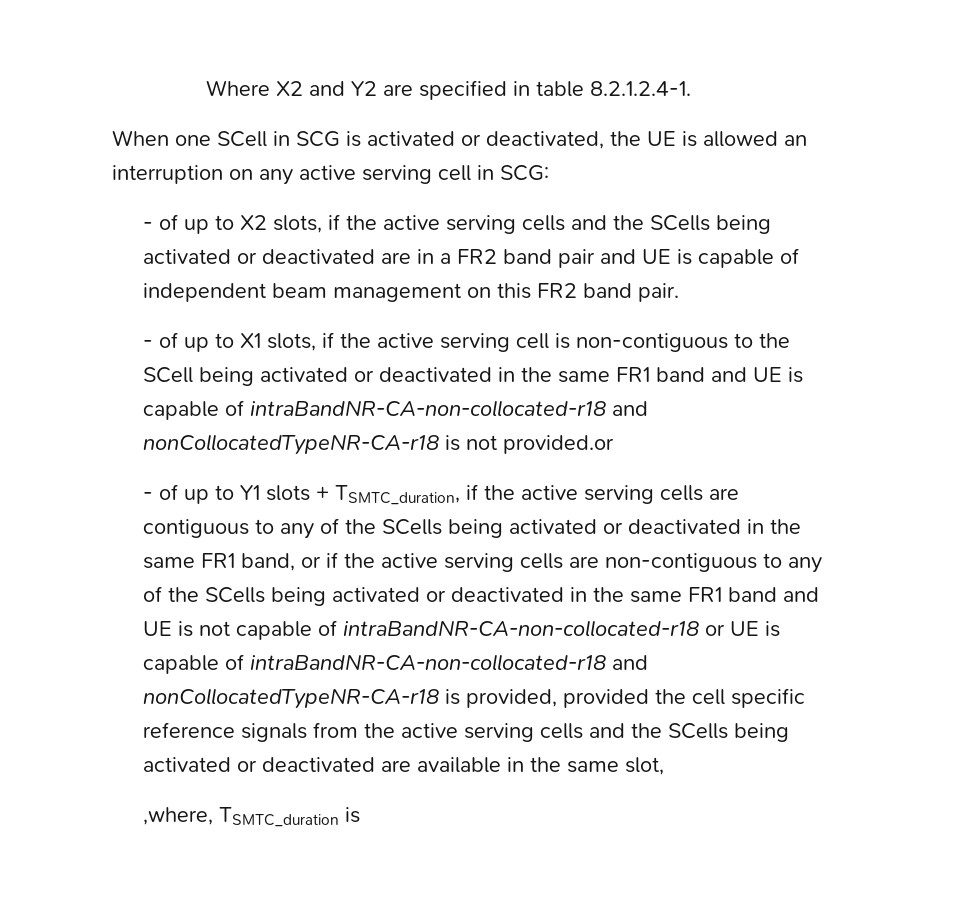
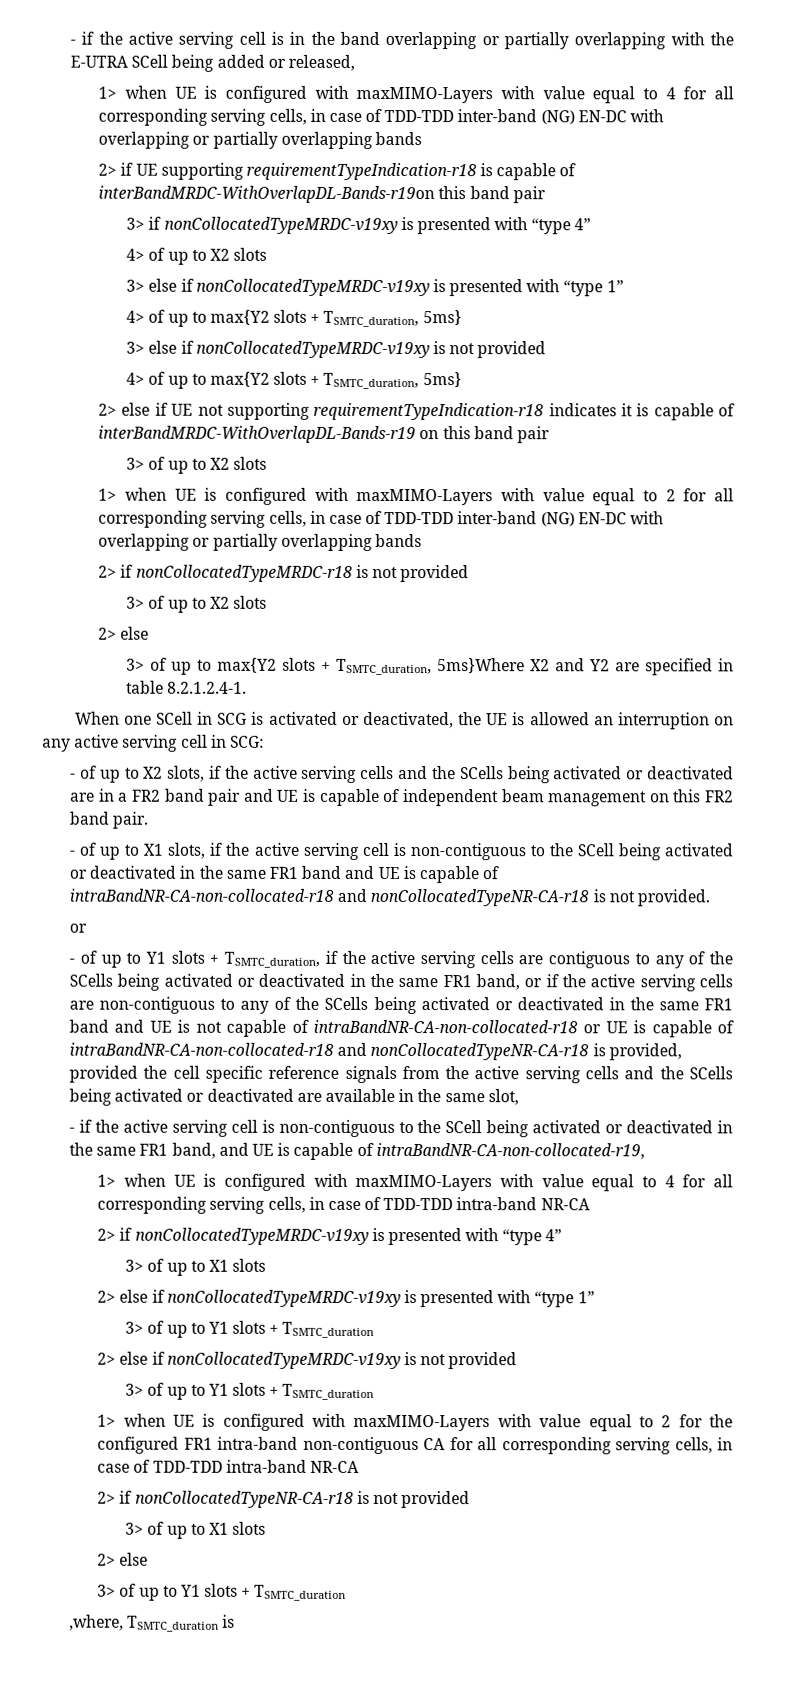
[206,80,271,96] Where -> [70,31,735,50] [70,54,355,72] [98,85,735,104] [98,108,664,126] [98,131,422,149] [98,162,577,181] [98,185,546,204] [126,216,592,235] [126,247,268,265] [126,278,624,297] [126,309,462,328] [126,340,547,359] [126,371,462,390] [98,402,735,421] [98,425,550,444] [126,456,268,474] [98,487,735,506] [98,510,664,528] [98,533,422,551] [98,564,470,583] [126,595,268,613] [98,626,150,640] [126,657,526,676] - if the active serving cell is in the band overlapping or partially overlapping with the E-UTRA SCell being added or released, // 1> when UE is configured with maxMIMO-Layers with value equal to 4 for all corresponding serving cells, in case of TDD-TDD inter-band (NG) EN-DC with overlapping or partially overlapping bands // 2> if UE supporting requirementTypeIndication-r18 is capable of interBandMRDC-WithOverlapDL-Bands-r19on this band pair // 3> if nonCollocatedTypeMRDC-v19xy is presented with “type 4” // 4> of up to X2 slots // 3> else if nonCollocatedTypeMRDC-v19xy is presented with “type 1” // 4> of up to max{Y2 slots + TSMTC_duration, 5ms} // 3> else if nonCollocatedTypeMRDC-v19xy is not provided // 4> of up to max{Y2 slots + TSMTC_duration, 5ms} // 2> else if UE not supporting requirementTypeIndication-r18 indicates it is capable of interBandMRDC-WithOverlapDL-Bands-r19 on this band pair // 3> of up to X2 slots // 1> when UE is configured with maxMIMO-Layers with value equal to 2 for all corresponding serving cells, in case of TDD-TDD inter-band (NG) EN-DC with overlapping or partially overlapping bands // 2> if nonCollocatedTypeMRDC-r18 is not provided // 3> of up to X2 slots // 2> else // 3> of up to max{Y2 slots + TSMTC_duration, 5ms}Where
[503,435,615,454] provided.or -> [636,889,710,907] [69,923,88,933] provided. // or
(665, 766) none -> [69,1119,734,1138] [69,1142,645,1160] [97,1173,734,1192] [97,1196,590,1214] [97,1227,563,1246] [125,1258,267,1276] [97,1289,595,1308] [125,1320,375,1338] [97,1351,518,1370] [125,1382,375,1400] [97,1413,733,1432] [97,1436,734,1455] [97,1459,359,1473] [97,1490,471,1509] [125,1521,267,1539] [97,1552,149,1566] [97,1583,347,1601] // - if the active serving cell is non-contiguous to the SCell being activated or deactivated in the same FR1 band, and UE is capable of intraBandNR-CA-non-collocated-r19, // 1> when UE is configured with maxMIMO-Layers with value equal to 4 for all corresponding serving cells, in case of TDD-TDD intra-band NR-CA // 2> if nonCollocatedTypeMRDC-v19xy is presented with “type 4” // 3> of up to X1 slots // 2> else if nonCollocatedTypeMRDC-v19xy is presented with “type 1” // 3> of up to Y1 slots + TSMTC_duration // 2> else if nonCollocatedTypeMRDC-v19xy is not provided // 3> of up to Y1 slots + TSMTC_duration // 1> when UE is configured with maxMIMO-Layers with value equal to 2 for the configured FR1 intra-band non-contiguous CA for all corresponding serving cells, in case of TDD-TDD intra-band NR-CA // 2> if nonCollocatedTypeNR-CA-r18 is not provided // 3> of up to X1 slots // 2> else // 3> of up to Y1 slots + TSMTC_duration

